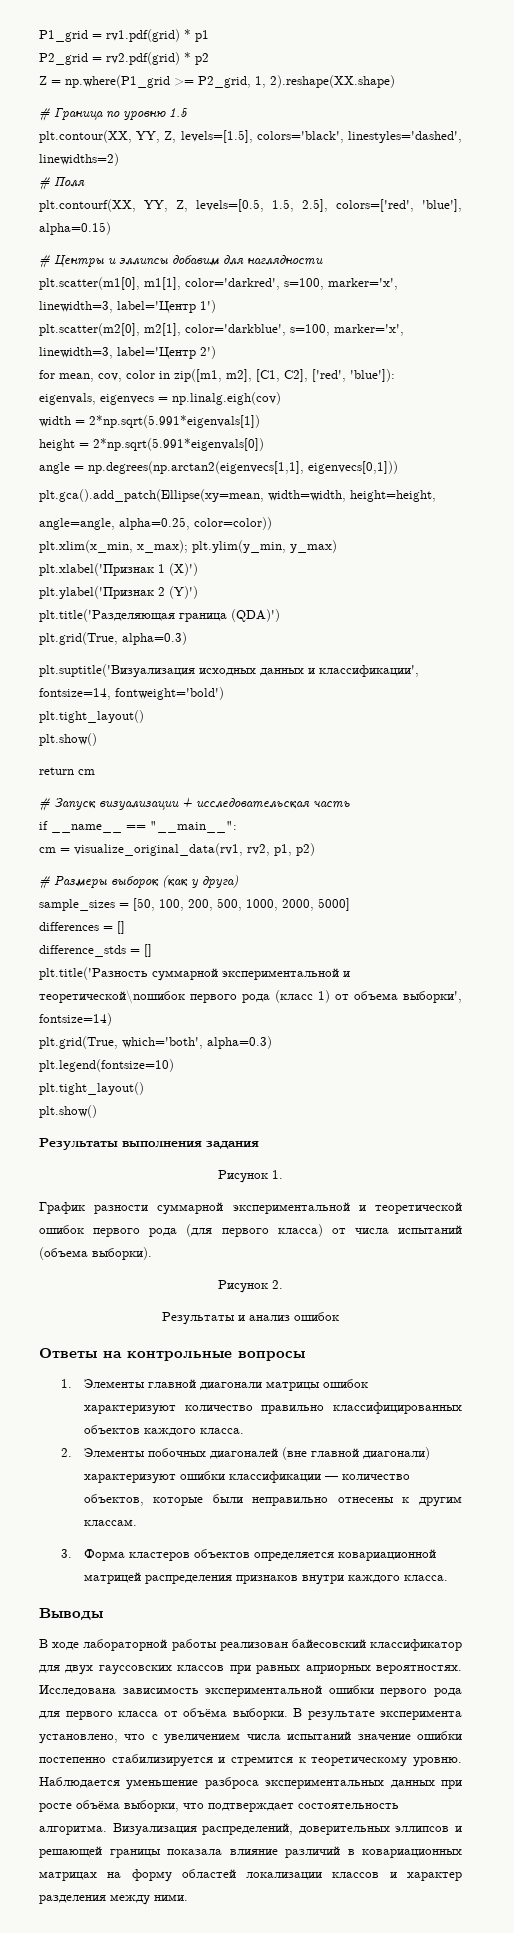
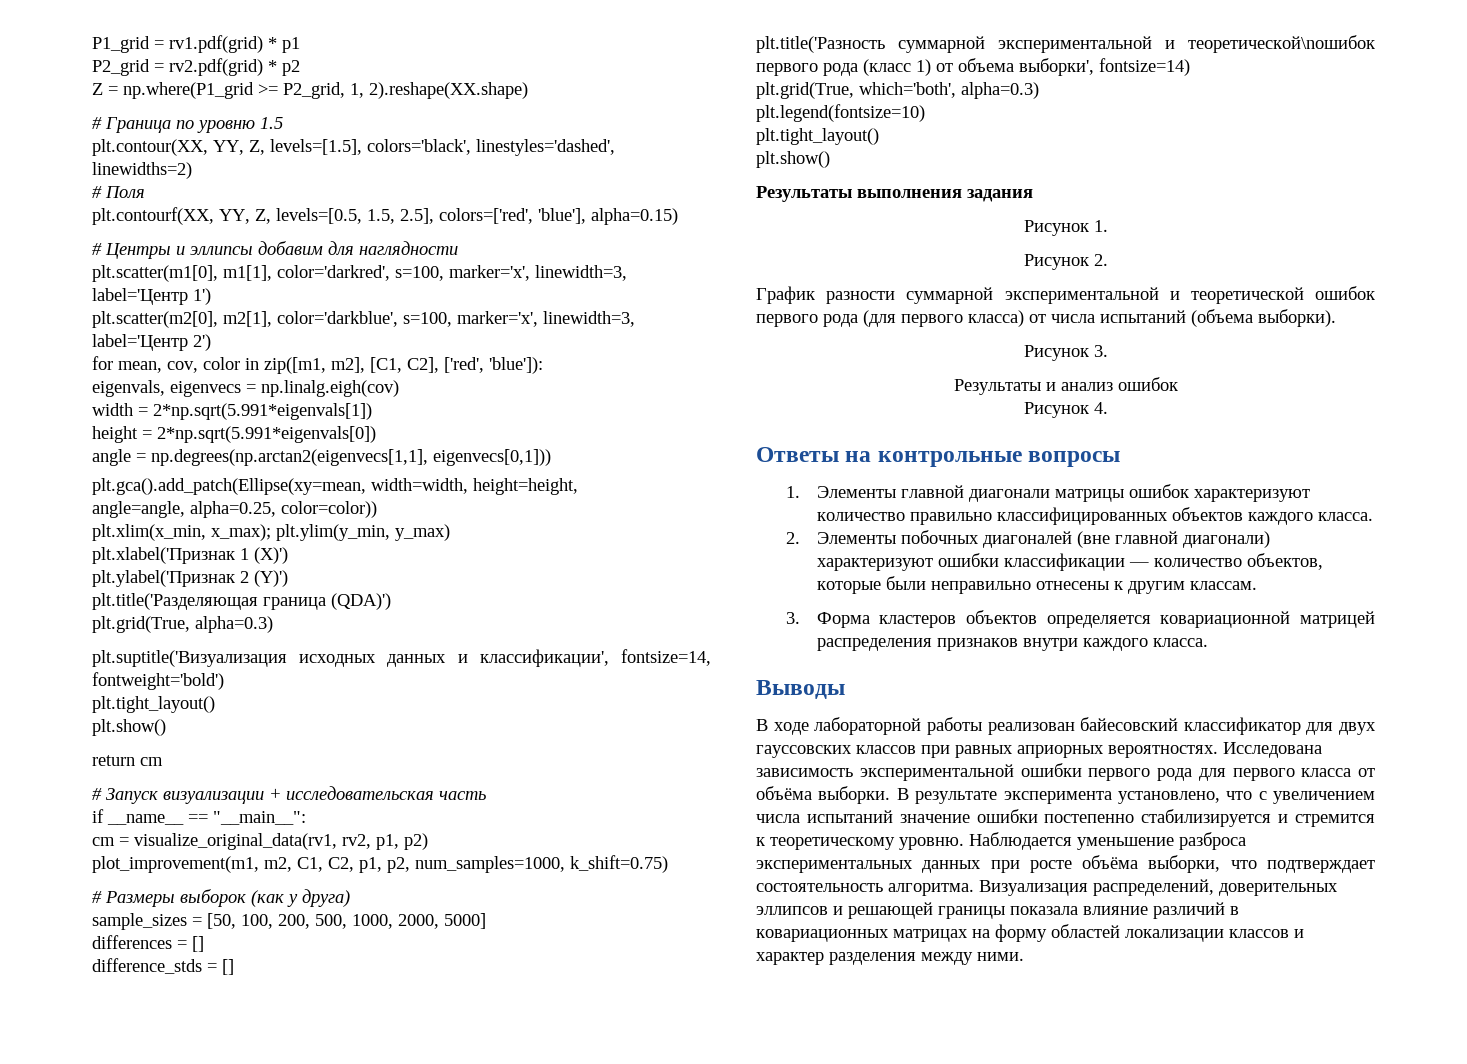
(315, 849) none -> [92,855,668,873] // plot_improvement(m1, m2, C1, C2, p1, p2, num_samples=1000, k_shift=0.75)
(283, 1174) none -> [1023,254,1108,270] // Рисунок 2.
[272,1280,283,1289] 2. -> [1093,345,1108,357] 3.
(339, 1316) none -> [1023,402,1108,418] // Рисунок 4.

